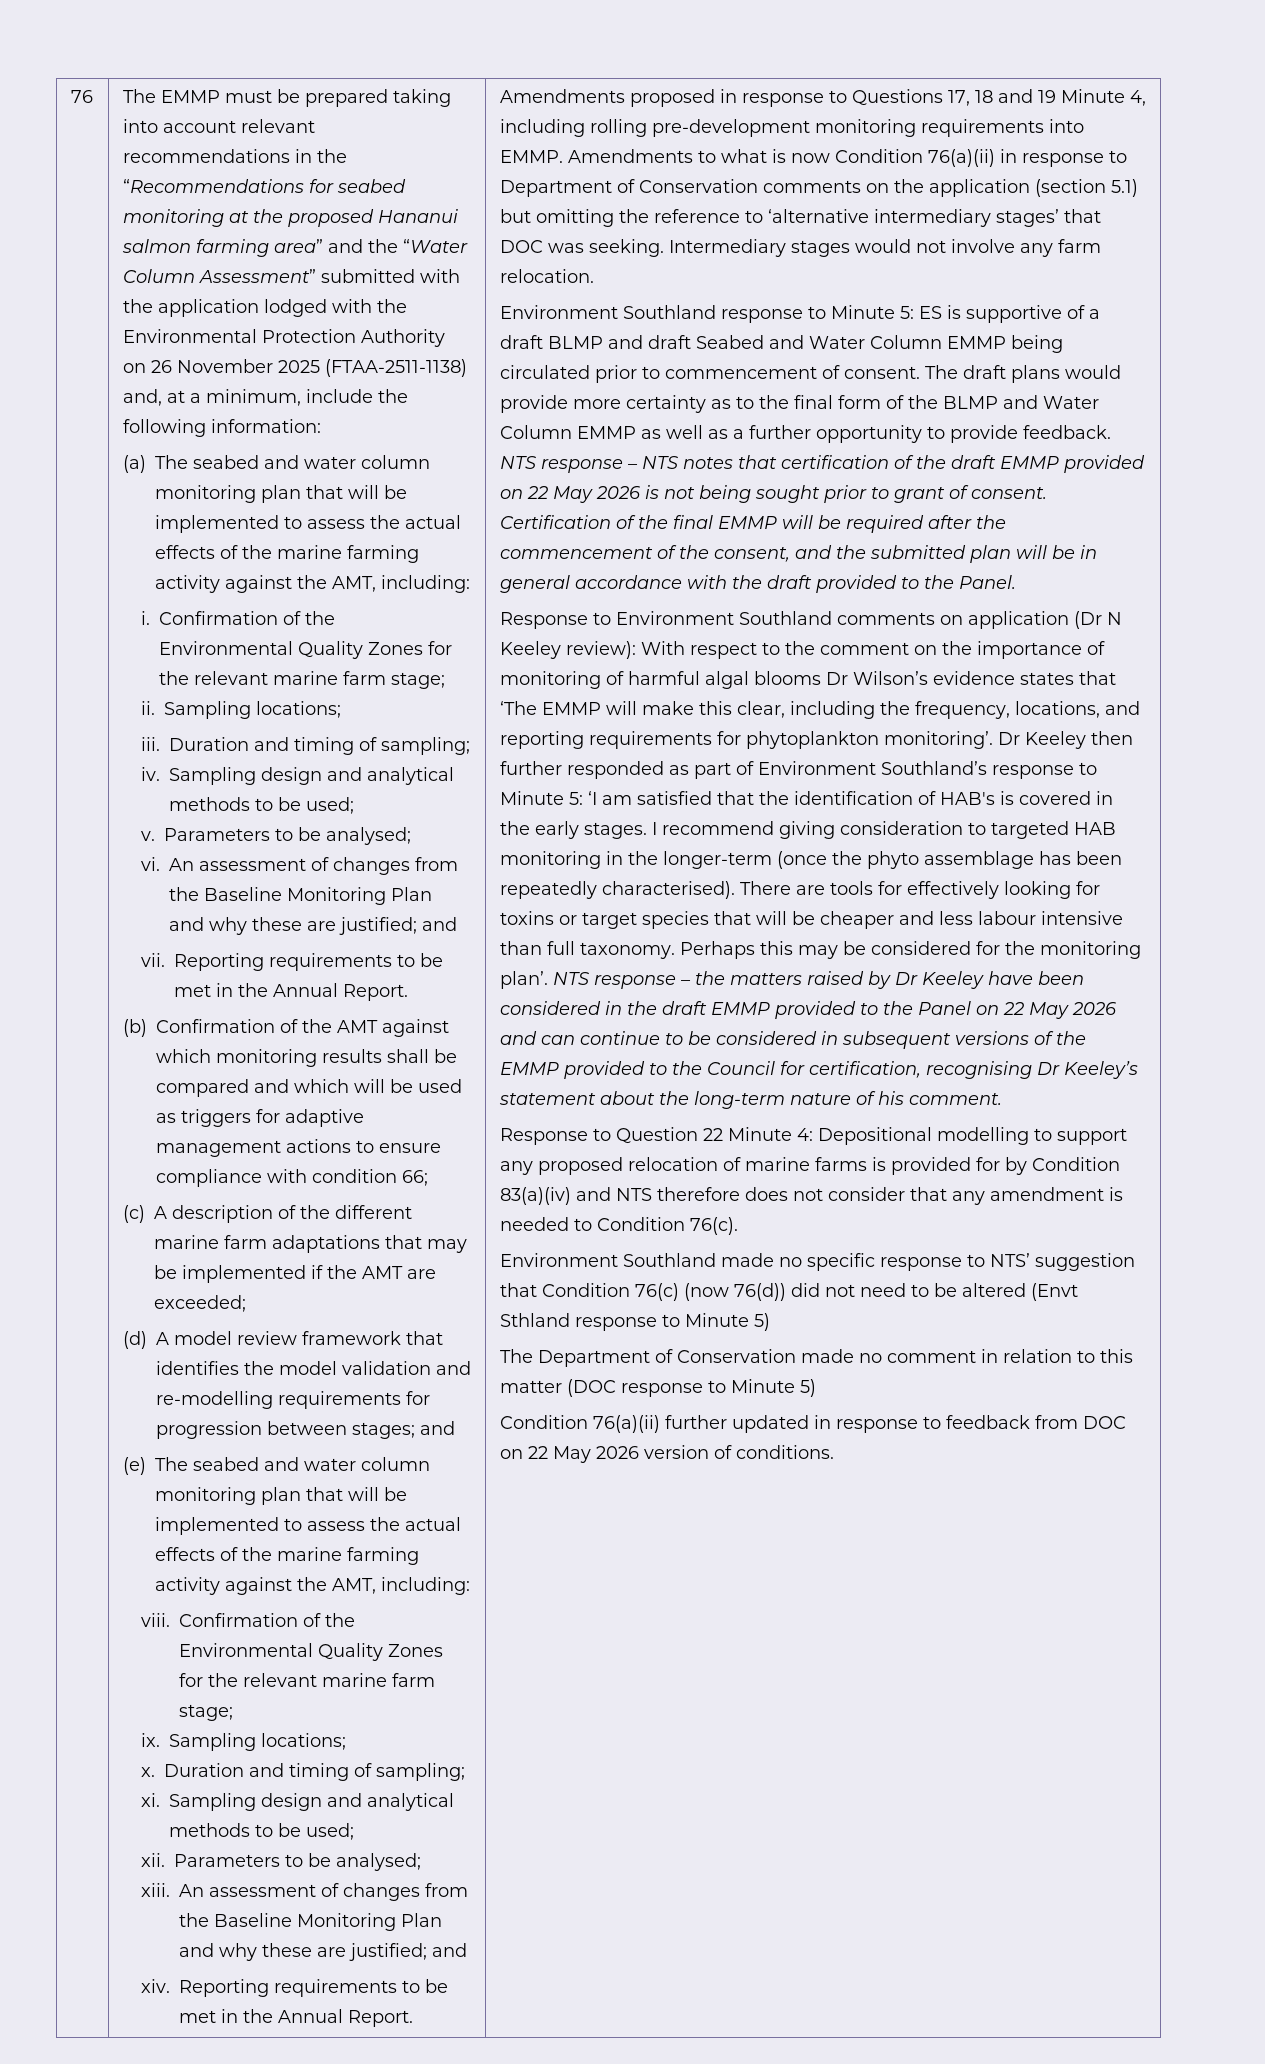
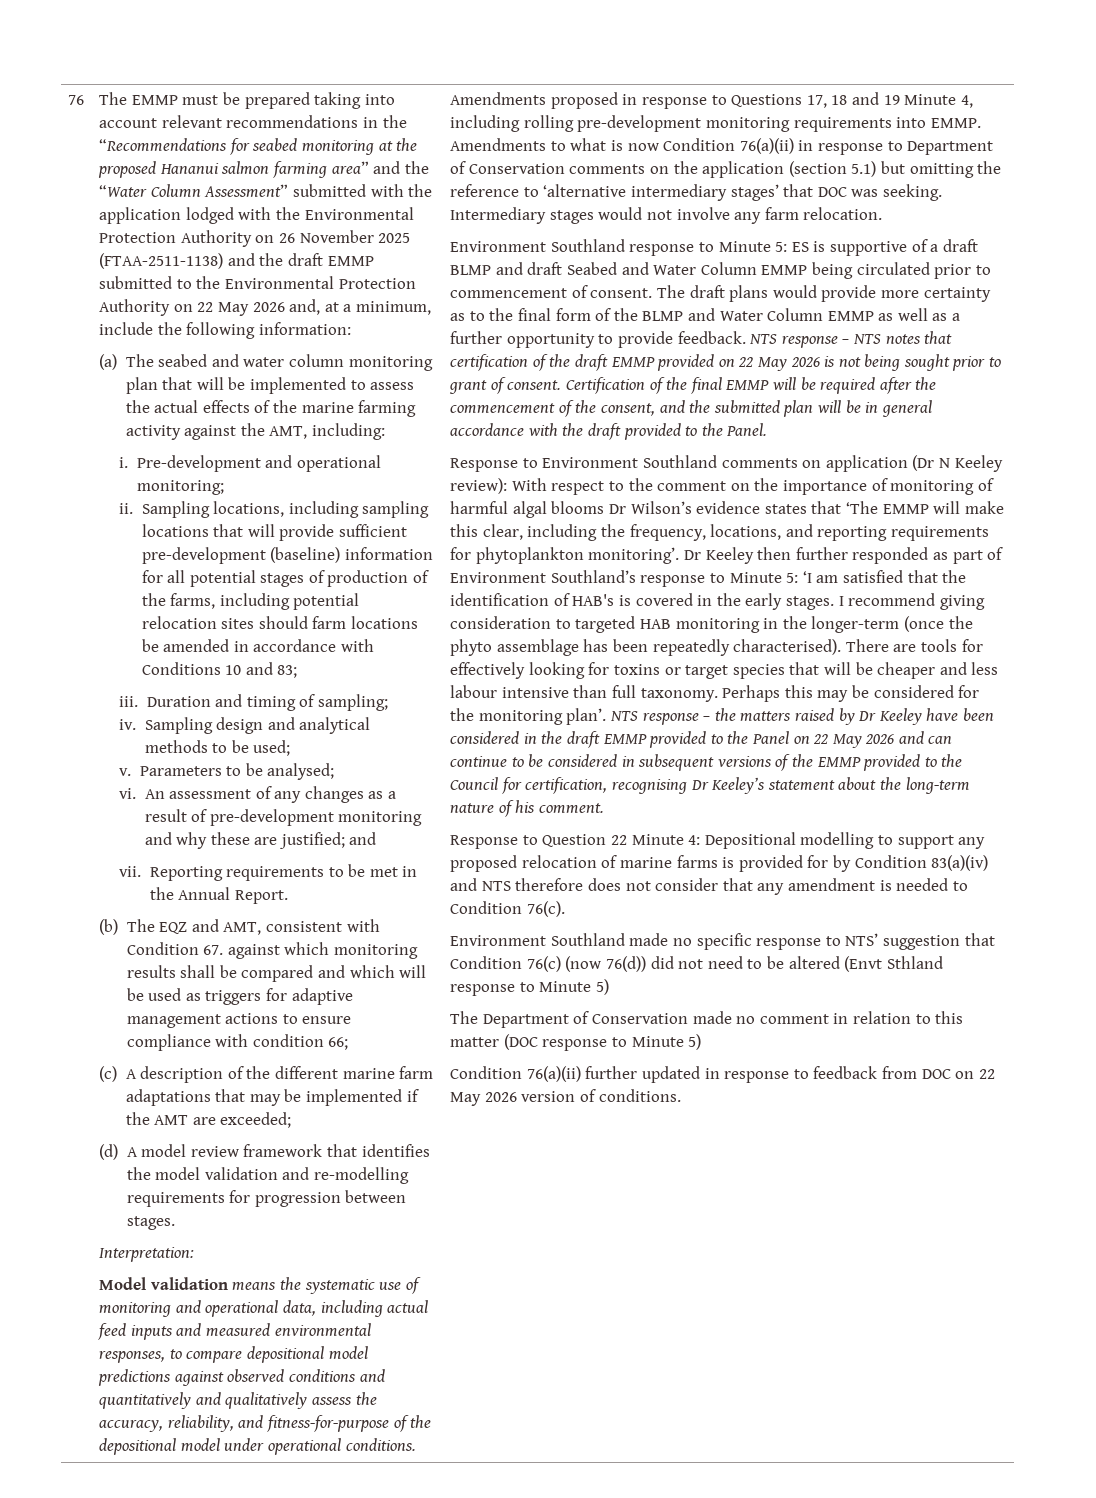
(467, 368) none -> [227,253,374,266] [99,276,416,289] [99,299,285,316] and the draft EMMP submitted to the Environmental Protection Authority on 22 May 2026
[158,611,335,625] [158,641,452,659] [158,671,445,689] [140,701,341,719] Confirmation of the Environmental Quality Zones for the relevant marine farm stage; // ii. Sampling locations; -> [136,455,381,472] [136,480,224,495] [119,501,430,518] [141,524,407,541] [141,547,433,564] [141,570,430,587] [141,593,360,610] [141,616,418,629] [141,639,374,652] [141,662,298,678] Pre-development and operational monitoring; // ii. Sampling locations, including sampling locations that will provide sufficient pre-development (baseline) information for all potential stages of production of the farms, including potential relocation sites should farm locations be amended in accordance with Conditions 10 and 83;
[332,857,458,875] [168,887,432,905] changes from the Baseline Monitoring Plan -> [274,786,397,803] [144,809,423,826] any changes as a result of pre-development monitoring
[155,1019,378,1033] Confirmation of the AMT -> [126,919,380,935] [126,942,224,955] The EQZ and AMT, consistent with Condition 67.
[351,1421,455,1439] [122,1457,430,1475] [154,1487,407,1505] [154,1517,461,1535] [154,1547,419,1565] [154,1577,470,1595] [140,1613,355,1627] [178,1643,443,1661] [178,1673,435,1687] [178,1704,233,1721] [140,1733,346,1751] [140,1763,465,1781] [140,1793,454,1811] [168,1823,354,1840] [140,1853,421,1871] [140,1883,468,1901] [178,1913,442,1931] [178,1943,467,1961] [140,1979,448,1997] [178,2009,413,2027] stages; and // (e) The seabed and water column monitoring plan that will be implemented to assess the actual effects of the marine farming activity against the AMT, including: // viii. Confirmation of the Environmental Quality Zones for the relevant marine farm stage; // ix. Sampling locations; // x. Duration and timing of sampling; // xi. Sampling design and analytical methods to be used; // xii. Parameters to be analysed; // xiii. An assessment of changes from the Baseline Monitoring Plan and why these are justified; and // xiv. Reporting requirements to be met in the Annual Report. -> [126,1216,175,1230] [99,1247,195,1262] [99,1277,421,1294] [99,1300,429,1317] [98,1323,371,1340] [99,1346,368,1363] [98,1369,385,1386] [99,1392,377,1409] [99,1415,432,1432] [99,1438,416,1455] stages. // Interpretation: // Model validation means the systematic use of monitoring and operational data, including actual feed inputs and measured environmental responses, to compare depositional model predictions against observed conditions and quantitatively and qualitatively assess the accuracy, reliability, and fitness-for-purpose of the depositional model under operational conditions.

